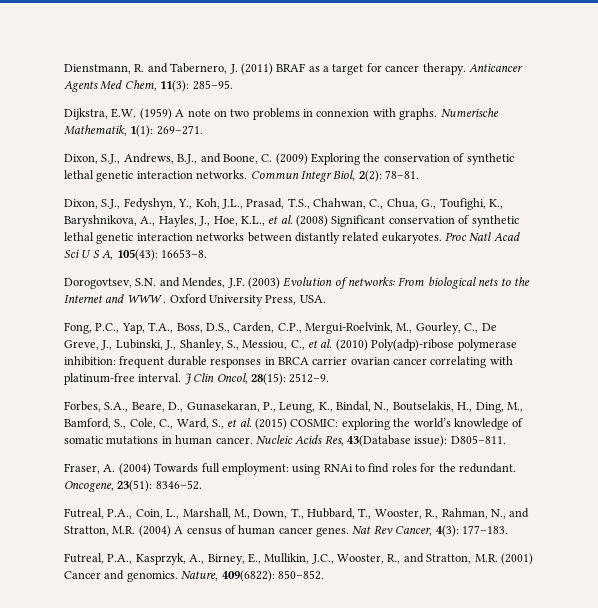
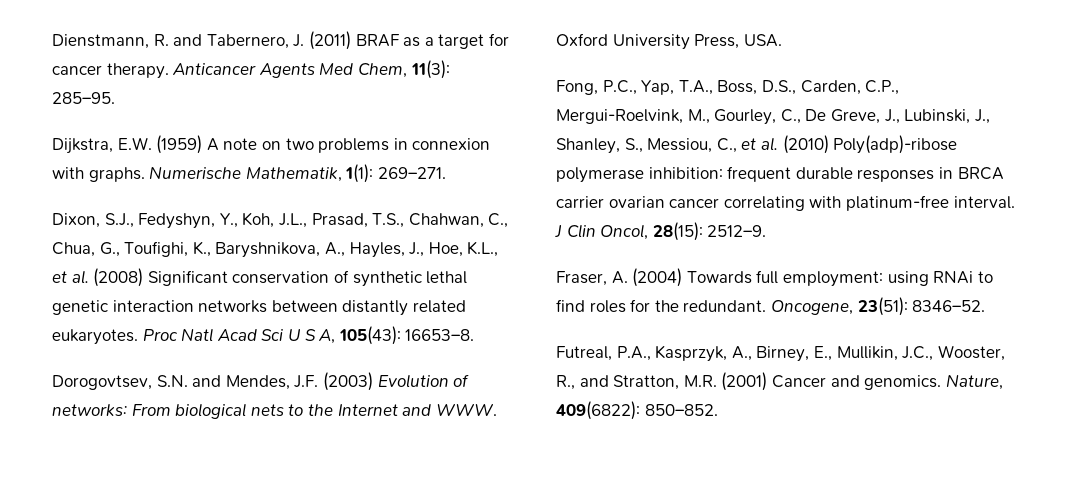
[64,153,514,165] [64,170,419,182] // Dixon, S.J., Andrews, B.J., and Boone, C. (2009) Exploring the conservation of synthetic lethal genetic interaction networks. Commun Integr Biol, 2(2): 78–81. -> (446, 173) none
[126,295,167,303] WWW . -> [435,404,497,416] WWW.
[64,401,523,413] [64,418,524,430] [64,435,506,447] // Forbes, S.A., Beare, D., Gunasekaran, P., Leung, K., Bindal, N., Boutselakis, H., Ding, M., Bamford, S., Cole, C., Ward, S., et al. (2015) COSMIC: exploring the world’s knowledge of somatic mutations in human cancer. Nucleic Acids Res, 43(Database issue): D805–811. -> (767, 231) none
[64,508,530,519] [64,525,508,537] // Futreal, P.A., Coin, L., Marshall, M., Down, T., Hubbard, T., Wooster, R., Rahman, N., and Stratton, M.R. (2004) A census of human cancer genes. Nat Rev Cancer, 4(3): 177–183. -> (986, 306) none

